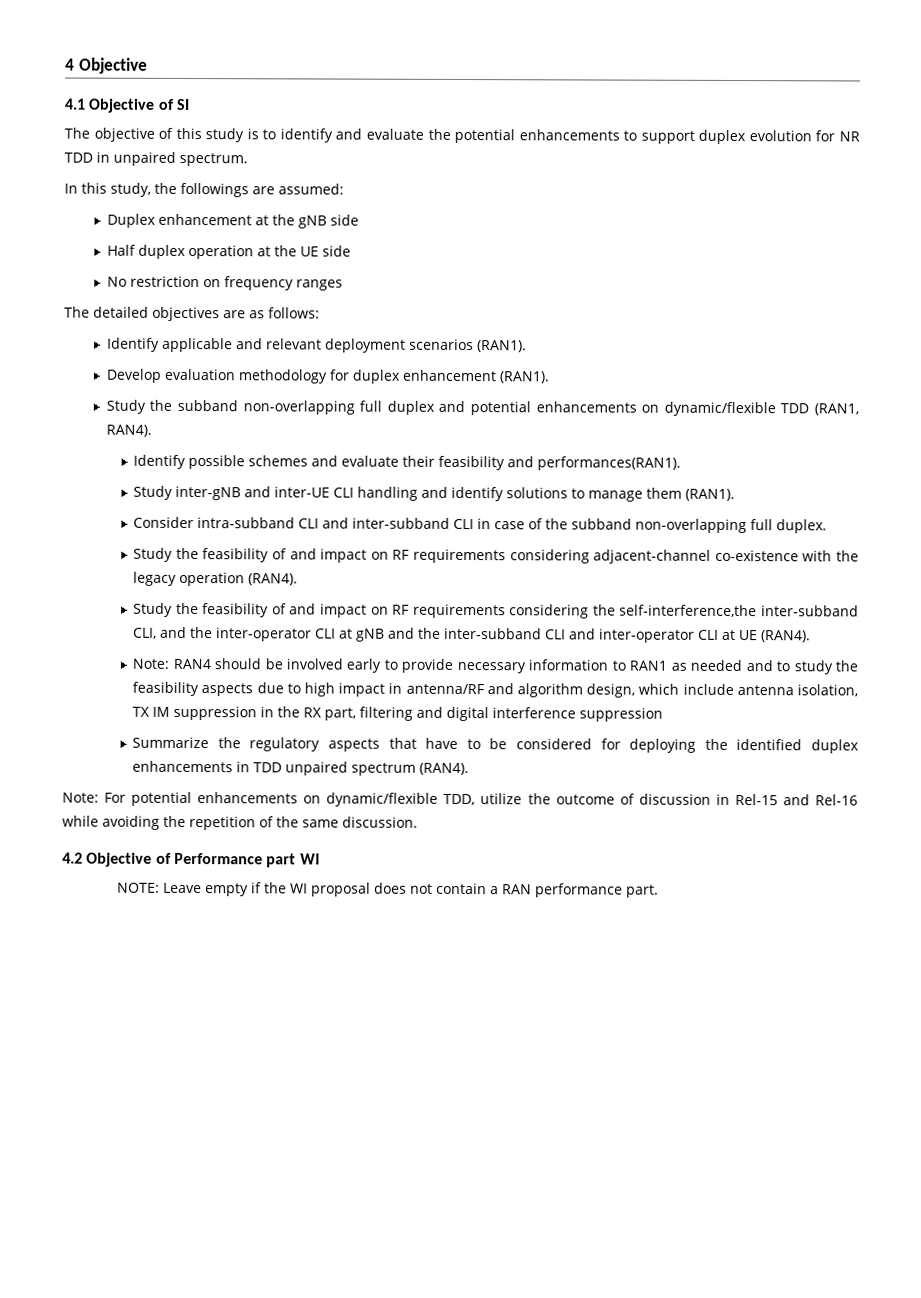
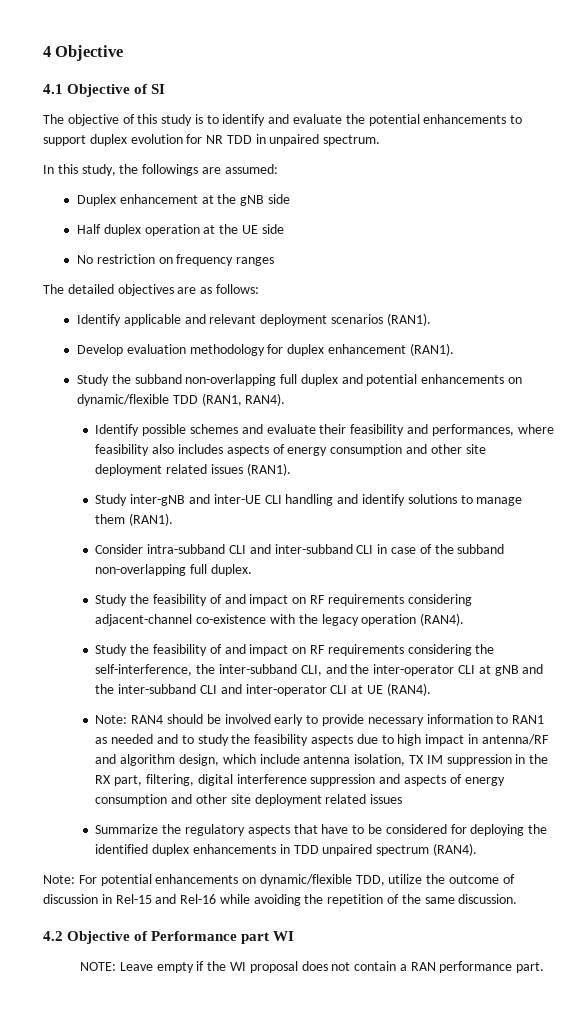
[537,456,682,471] performances(RAN1). -> [431,424,554,436] [95,444,486,456] [95,463,291,476] performances, where feasibility also includes aspects of energy consumption and other site deployment related issues (RAN1).
[619,604,758,618] self-interference,the -> [95,664,216,676] self-interference, the
[359,706,444,721] filtering and -> [146,774,195,786] filtering,
(664, 714) none -> [379,774,505,786] [95,794,403,806] and aspects of energy consumption and other site deployment related issues

